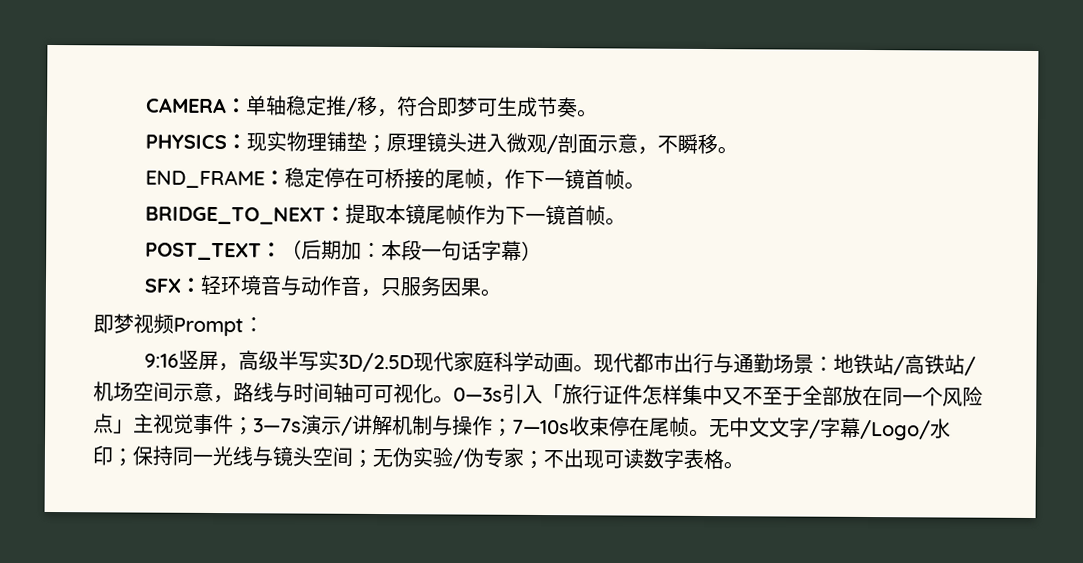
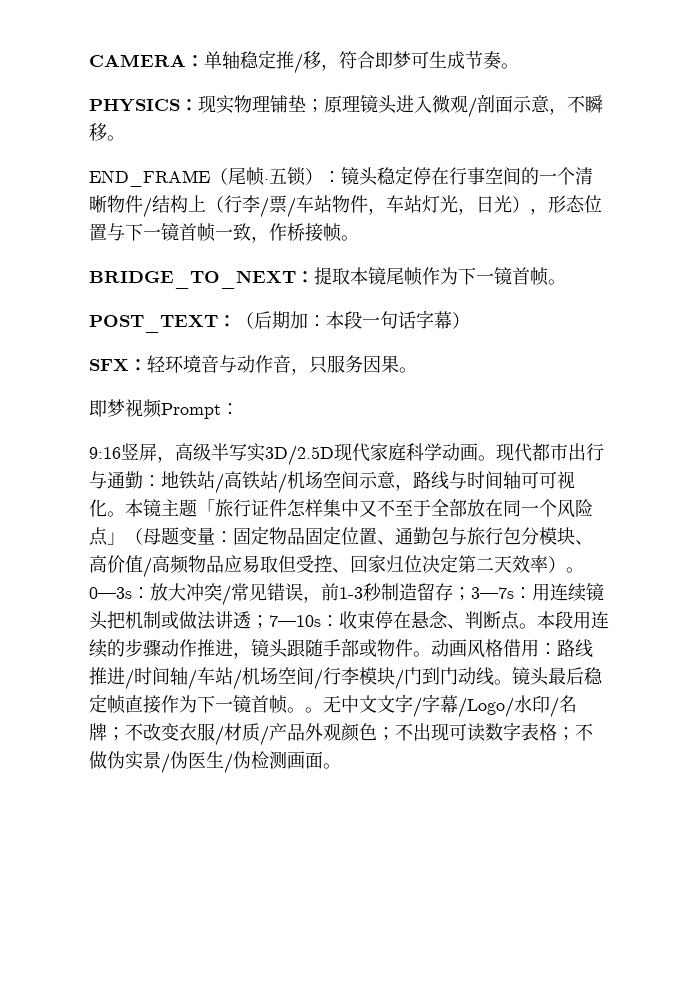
[264,167,606,190] ：稳定停在可桥接的尾帧，作下一镜首 -> [210,166,593,186] [89,195,602,218] [89,223,323,243] （尾帧·五锁）：镜头稳定停在行事空间的一个清晰物件/结构上（行李/票/车站物件，车站灯光，日光），形态位置与下一镜首帧一致，作桥接
[773,353,815,374] 场景 -> (143, 480) none
[453,383,543,405] 0—3s引入 -> [125,499,197,517] 本镜主题
[133,413,690,437] 主视觉事件；3—7s演示/讲解机制与操作；7—10s收束停在尾帧 -> [125,526,593,545] [89,554,584,578] [89,583,604,606] [89,611,609,630] [89,639,593,659] [89,667,603,690] [89,694,305,714] （母题变量：固定物品固定位置、通勤包与旅行包分模块、高价值/高频物品应易取但受控、回家归位决定第二天效率）。0—3s：放大冲突/常见错误，前1-3秒制造留存；3—7s：用连续镜头把机制或做法讲透；7—10s：收束停在悬念、判断点。本段用连续的步骤动作推进，镜头跟随手部或物件。动画风格借用：路线推进/时间轴/车站/机场空间/行李模块/门到门动线。镜头最后稳定帧直接作为下一镜首帧。
[112,445,524,469] ；保持同一光线与镜头空间；无伪实验/伪专家 -> [550,695,577,718] [89,723,377,746] /名牌；不改变衣服/材质/产品外观颜色
(724, 459) none -> [557,723,593,741] [89,751,323,774] ；不做伪实景/伪医生/伪检测画面

